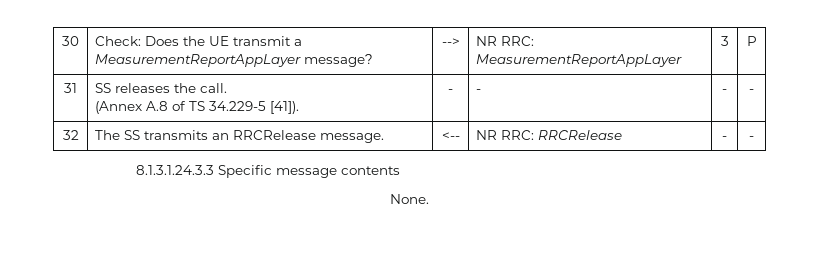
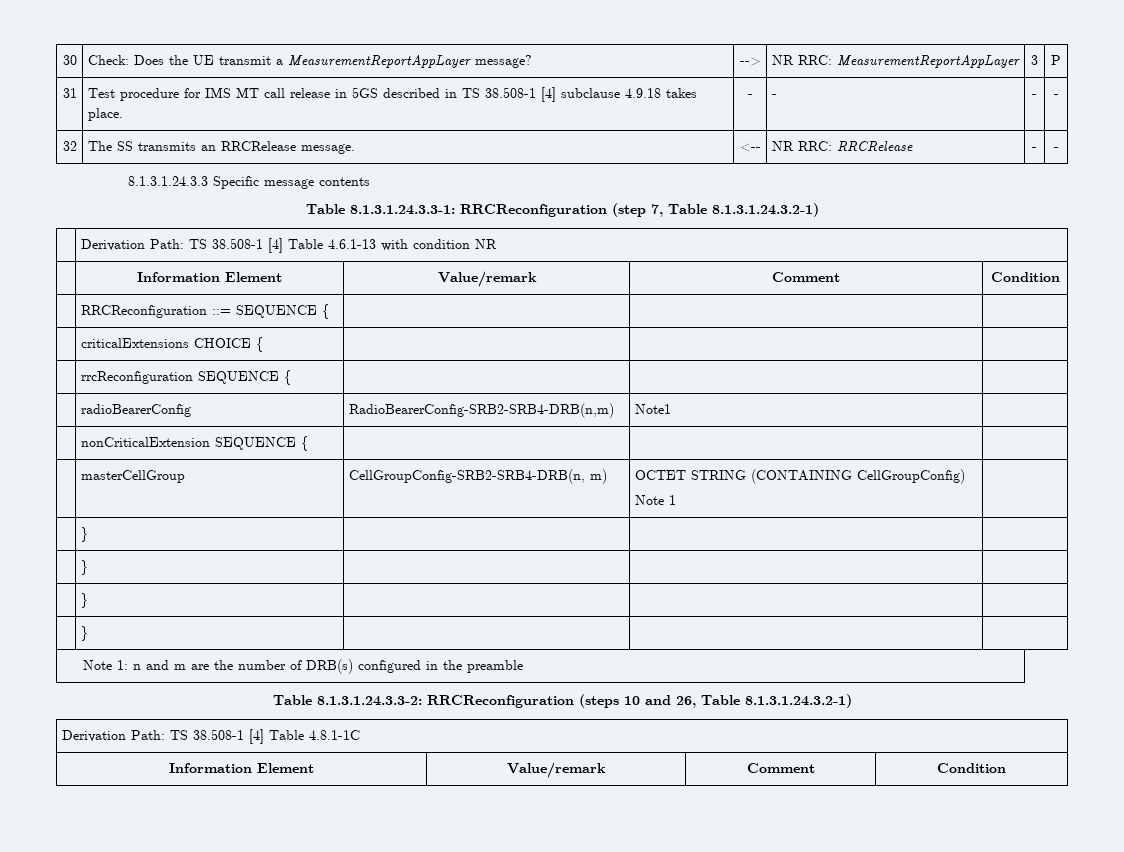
[95,83,228,93] [95,101,300,114] SS releases the call. // (Annex A.8 of TS 34.229-5 [41]). -> [87,87,697,102] [87,108,123,121] Test procedure for IMS MT call release in 5GS described in TS 38.508-1 [4] subclause 4.9.18 takes place.
[390,194,429,204] None. -> [305,203,819,217] [80,238,497,253] [137,272,282,282] [437,271,537,287] [772,272,840,282] [990,272,1060,282] [80,304,329,319] [80,337,263,352] [80,370,291,385] [80,404,191,417] [348,403,614,418] [634,404,671,414] [80,436,308,451] [80,470,185,483] [348,469,607,484] [634,469,965,484] [634,495,676,505] [80,527,88,542] [80,560,88,575] [80,593,88,608] [80,626,88,641] [83,659,524,674] [272,694,852,708] [61,729,360,744] [169,763,314,773] [507,762,606,778] [746,763,815,773] [937,763,1006,773] Table 8.1.3.1.24.3.3-1: RRCReconfiguration (step 7, Table 8.1.3.1.24.3.2-1) // | Derivation Path: TS 38.508-1 [4] Table 4.6.1-13 with condition NR // | Information Element | Value/remark | Comment | Condition // | RRCReconfiguration ::= SEQUENCE { | | | // | criticalExtensions CHOICE { | | | // | rrcReconfiguration SEQUENCE { | | | // | radioBearerConfig | RadioBearerConfig-SRB2-SRB4-DRB(n,m) | Note1 | // | nonCriticalExtension SEQUENCE { | | | // | masterCellGroup | CellGroupConfig-SRB2-SRB4-DRB(n, m) | OCTET STRING (CONTAINING CellGroupConfig) // Note 1 | // | } | | | // | } | | | // | } | | | // | } | | | // Note 1: n and m are the number of DRB(s) configured in the preamble // Table 8.1.3.1.24.3.3-2: RRCReconfiguration (steps 10 and 26, Table 8.1.3.1.24.3.2-1) // Derivation Path: TS 38.508-1 [4] Table 4.8.1-1C // Information Element | Value/remark | Comment | Condition

